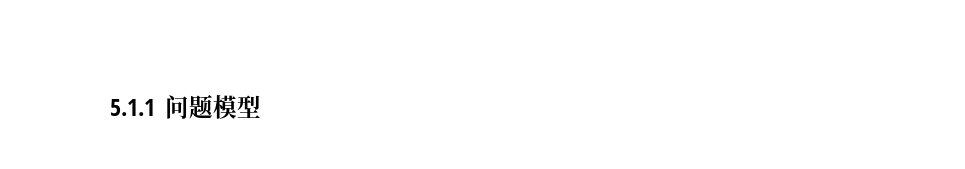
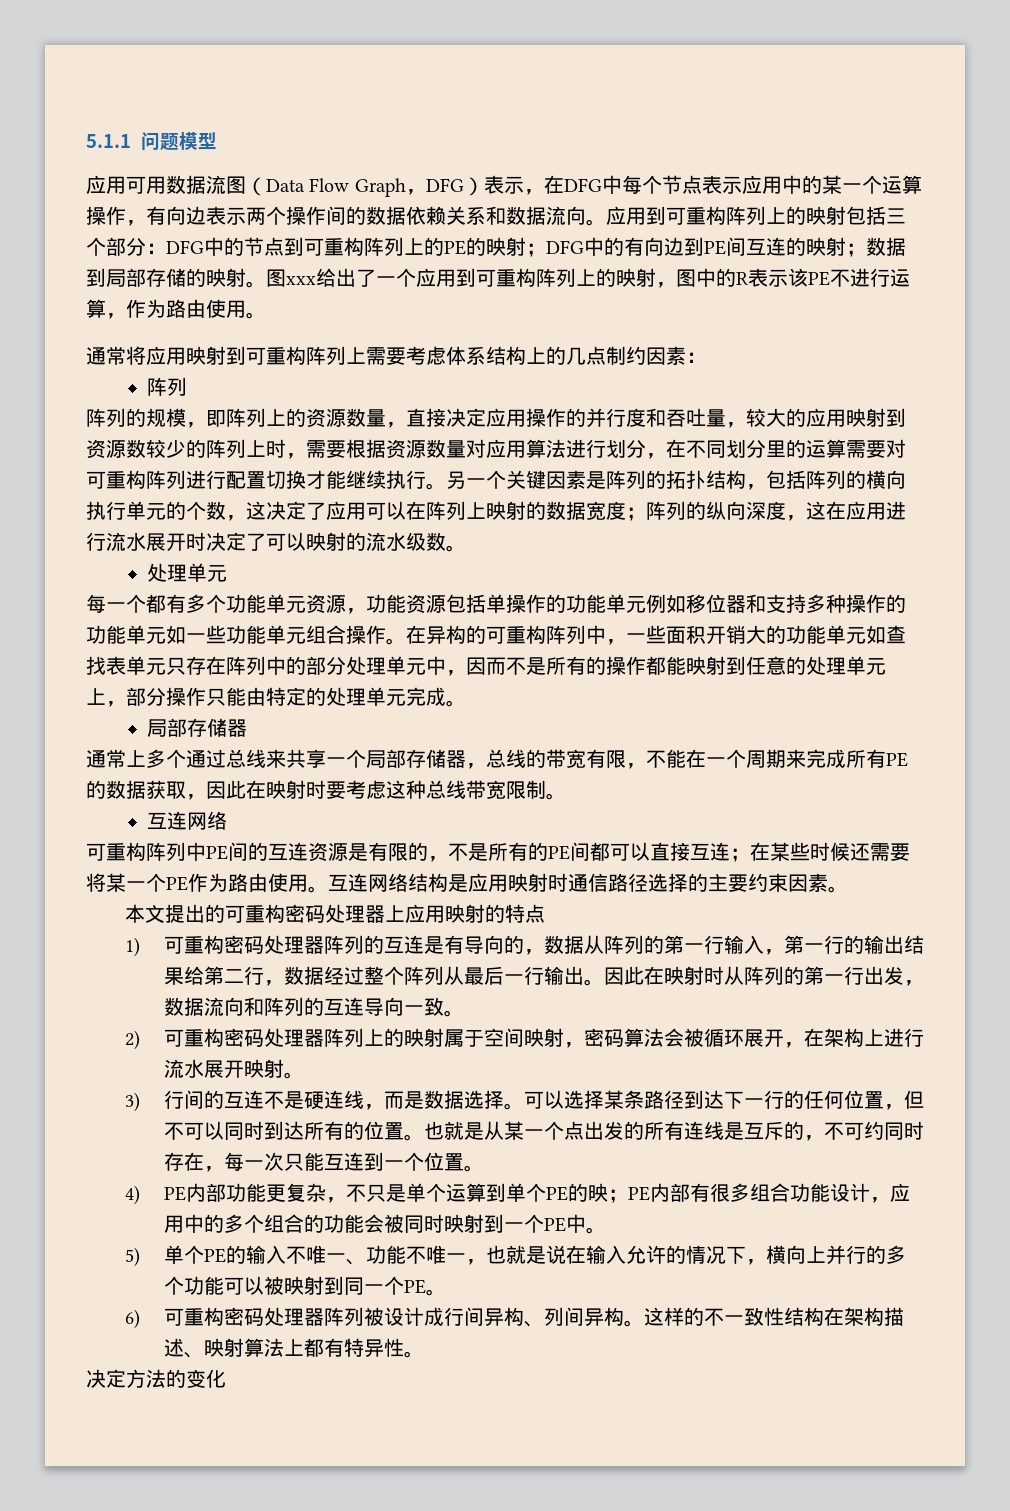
(262, 106) none -> [86,175,922,197] [86,206,906,226] [86,237,906,257] [86,268,910,288] [86,299,266,319] [86,346,706,365] [146,377,187,396] [86,408,906,428] [86,439,906,459] [86,470,906,490] [86,501,906,521] [86,532,466,552] [146,563,227,582] [86,594,906,614] [86,625,906,645] [86,656,886,676] [86,687,466,707] [146,718,247,737] [86,749,908,769] [86,780,566,800] [146,811,227,830] [86,842,910,862] [86,873,848,893] [124,904,545,923] [124,935,924,957] [163,966,924,986] [163,997,464,1017] [124,1028,924,1050] [163,1059,304,1079] [124,1090,924,1112] [163,1121,924,1141] [163,1152,484,1172] [124,1183,910,1205] [163,1214,606,1234] [124,1245,906,1267] [163,1276,446,1296] [124,1307,904,1329] [163,1338,424,1358] [86,1369,226,1388] // 应用可用数据流图（Data Flow Graph，DFG）表示，在DFG中每个节点表示应用中的某一个运算操作，有向边表示两个操作间的数据依赖关系和数据流向。应用到可重构阵列上的映射包括三个部分：DFG中的节点到可重构阵列上的PE的映射；DFG中的有向边到PE间互连的映射；数据到局部存储的映射。图xxx给出了一个应用到可重构阵列上的映射，图中的R表示该PE不进行运算，作为路由使用。 // 通常将应用映射到可重构阵列上需要考虑体系结构上的几点制约因素： // 阵列 // 阵列的规模，即阵列上的资源数量，直接决定应用操作的并行度和吞吐量，较大的应用映射到资源数较少的阵列上时，需要根据资源数量对应用算法进行划分，在不同划分里的运算需要对可重构阵列进行配置切换才能继续执行。另一个关键因素是阵列的拓扑结构，包括阵列的横向执行单元的个数，这决定了应用可以在阵列上映射的数据宽度；阵列的纵向深度，这在应用进行流水展开时决定了可以映射的流水级数。 // 处理单元 // 每一个都有多个功能单元资源，功能资源包括单操作的功能单元例如移位器和支持多种操作的功能单元如一些功能单元组合操作。在异构的可重构阵列中，一些面积开销大的功能单元如查找表单元只存在阵列中的部分处理单元中，因而不是所有的操作都能映射到任意的处理单元上，部分操作只能由特定的处理单元完成。 // 局部存储器 // 通常上多个通过总线来共享一个局部存储器，总线的带宽有限，不能在一个周期来完成所有PE的数据获取，因此在映射时要考虑这种总线带宽限制。 // 互连网络 // 可重构阵列中PE间的互连资源是有限的，不是所有的PE间都可以直接互连；在某些时候还需要将某一个PE作为路由使用。互连网络结构是应用映射时通信路径选择的主要约束因素。 // 本文提出的可重构密码处理器上应用映射的特点 // 1)可重构密码处理器阵列的互连是有导向的，数据从阵列的第一行输入，第一行的输出结果给第二行，数据经过整个阵列从最后一行输出。因此在映射时从阵列的第一行出发，数据流向和阵列的互连导向一致。 // 2)可重构密码处理器阵列上的映射属于空间映射，密码算法会被循环展开，在架构上进行流水展开映射。 // 3)行间的互连不是硬连线，而是数据选择。可以选择某条路径到达下一行的任何位置，但不可以同时到达所有的位置。也就是从某一个点出发的所有连线是互斥的，不可约同时存在，每一次只能互连到一个位置。 // 4) PE内部功能更复杂，不只是单个运算到单个PE的映；PE内部有很多组合功能设计，应用中的多个组合的功能会被同时映射到一个PE中。 // 5)单个PE的输入不唯一、功能不唯一，也就是说在输入允许的情况下，横向上并行的多个功能可以被映射到同一个PE。 // 6)可重构密码处理器阵列被设计成行间异构、列间异构。这样的不一致性结构在架构描述、映射算法上都有特异性。 // 决定方法的变化

